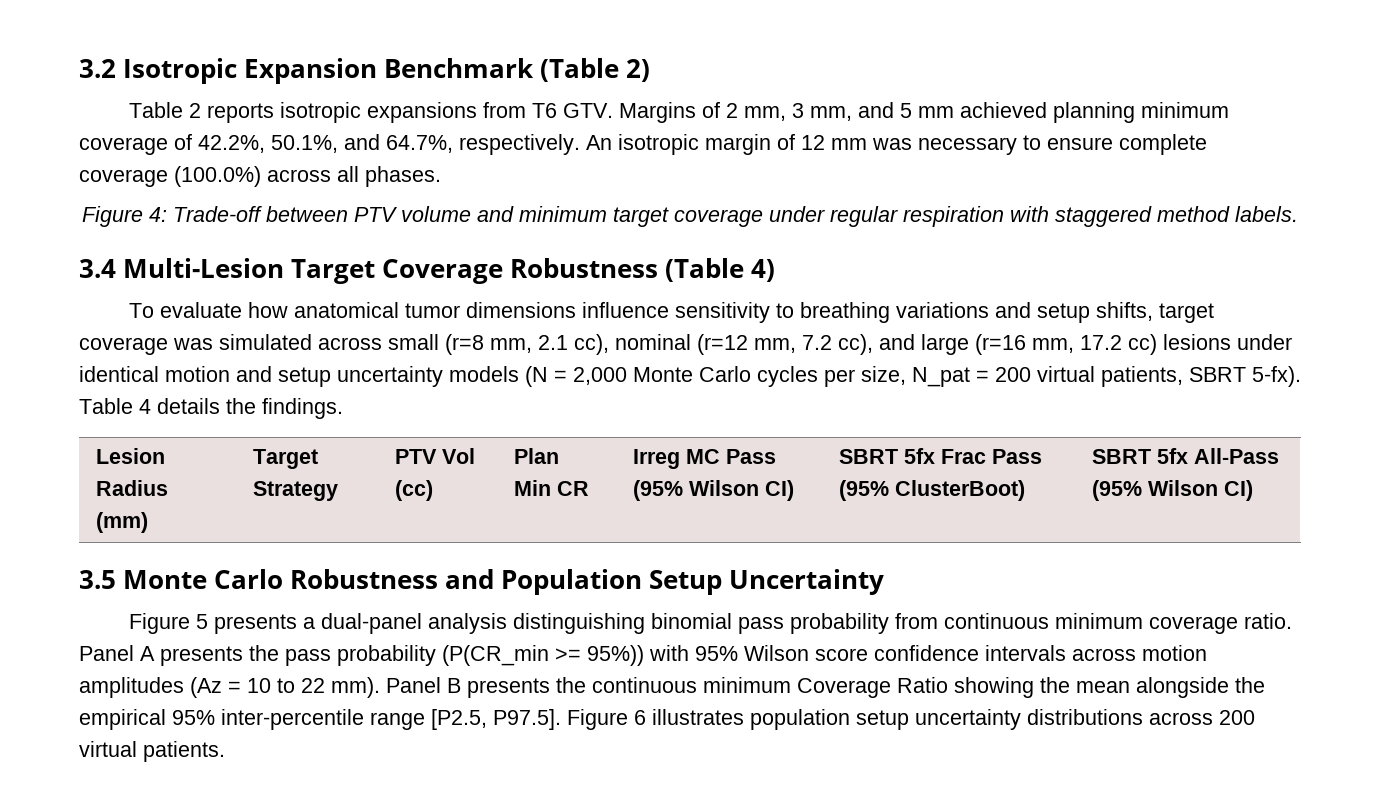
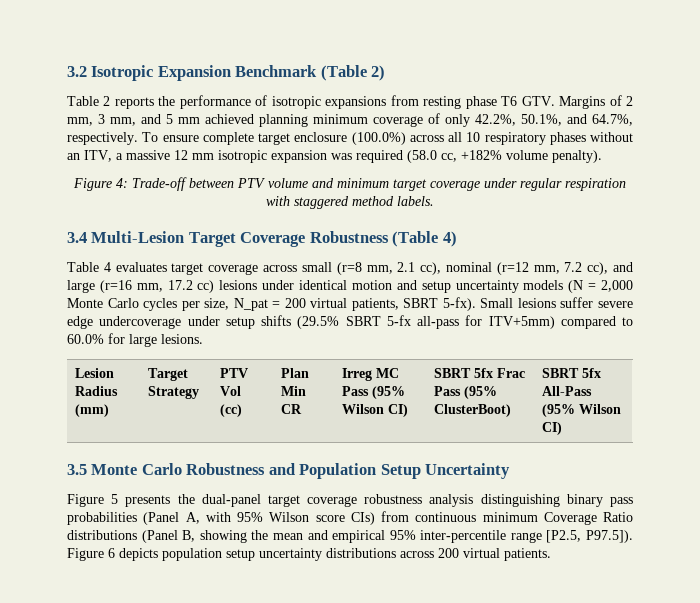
(274, 113) none -> [158,95,268,109] the performance of
(526, 110) none -> [423,96,497,109] resting phase
(192, 142) none -> [445,114,470,127] only
[586,134,1207,155] [79,166,441,187] An isotropic margin of 12 mm was necessary to ensure complete coverage (100.0%) across all phases. -> [142,132,633,145] [67,150,602,163] To ensure complete target enclosure (100.0%) across all 10 respiratory phases without an ITV, a massive 12 mm isotropic expansion was required (58.0 cc, +182% volume penalty).
[128,302,1214,323] [79,334,312,355] To evaluate how anatomical tumor dimensions influence sensitivity to breathing variations and setup shifts, target coverage was simulated -> [67,262,259,275] Table 4 evaluates target coverage
[79,398,343,419] Table 4 details the findings. -> [480,297,634,308] [67,315,633,329] [67,333,203,347] Small lesions suffer severe edge undercoverage under setup shifts (29.5% SBRT 5-fx all-pass for ITV+5mm) compared to 60.0% for large lesions.
[302,613,1292,634] [79,645,1207,666] [79,677,586,698] a dual-panel analysis distinguishing binomial pass probability from continuous minimum coverage ratio. Panel A presents the pass probability (P(CR_min >= 95%)) with 95% Wilson score confidence intervals across motion amplitudes (Az = 10 to 22 mm). Panel B presents the -> [177,494,633,507] [67,511,409,525] the dual-panel target coverage robustness analysis distinguishing binary pass probabilities (Panel A, with 95% Wilson score CIs) from
(948, 685) none -> [67,530,196,543] distributions (Panel B,
[1136,677,1265,698] alongside the -> [307,530,328,540] and
[493,709,561,730] P97.5]. -> [585,530,633,543] P97.5]).
[652,709,744,725] illustrates -> [119,548,158,561] depicts

